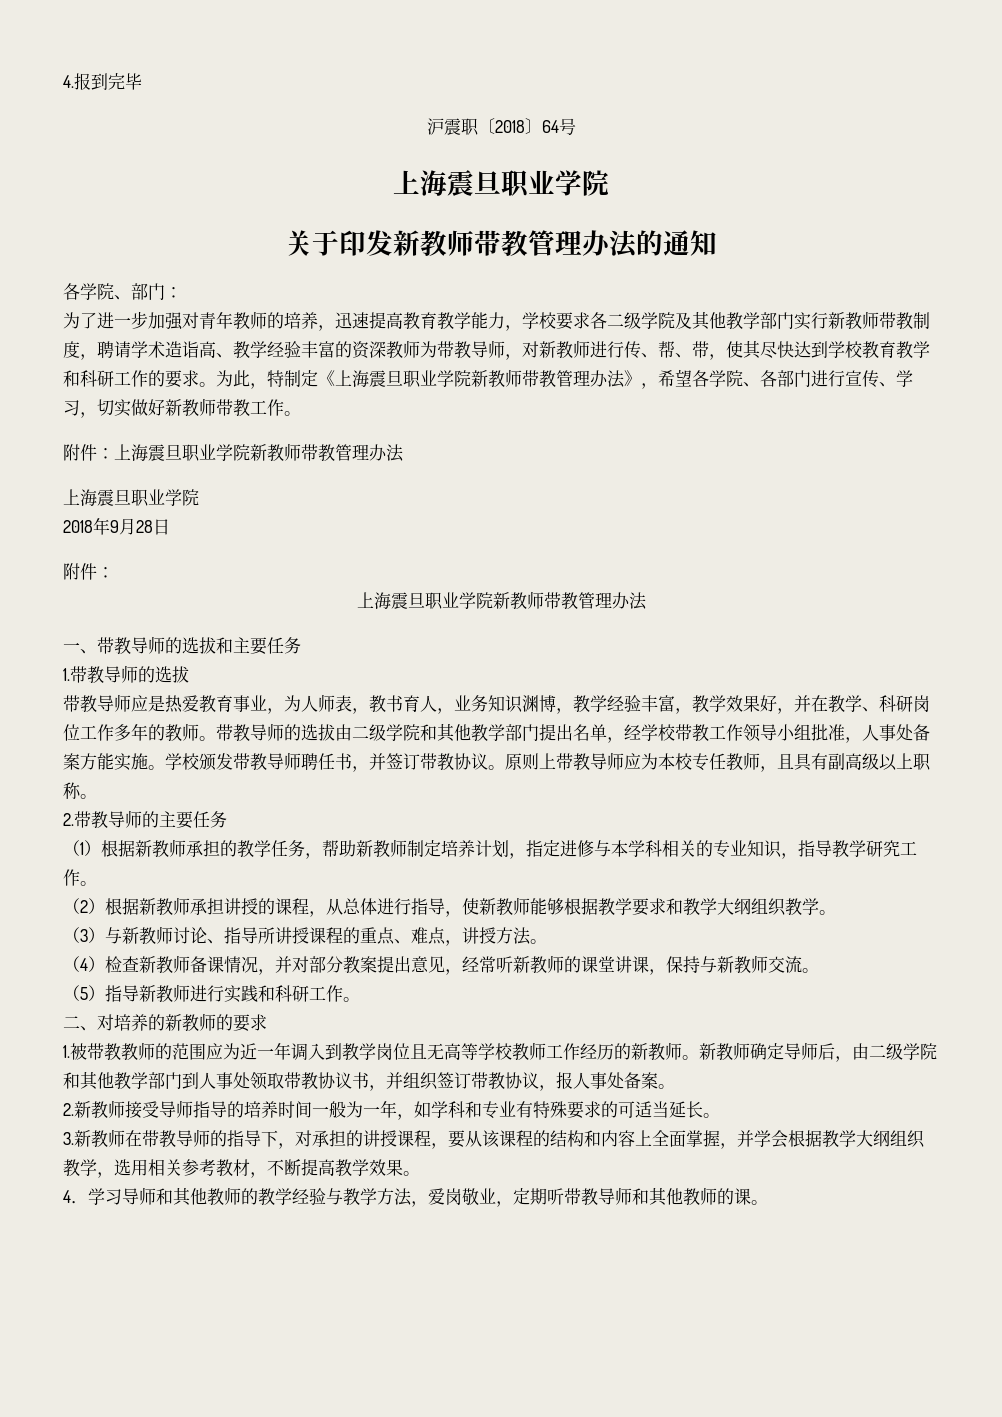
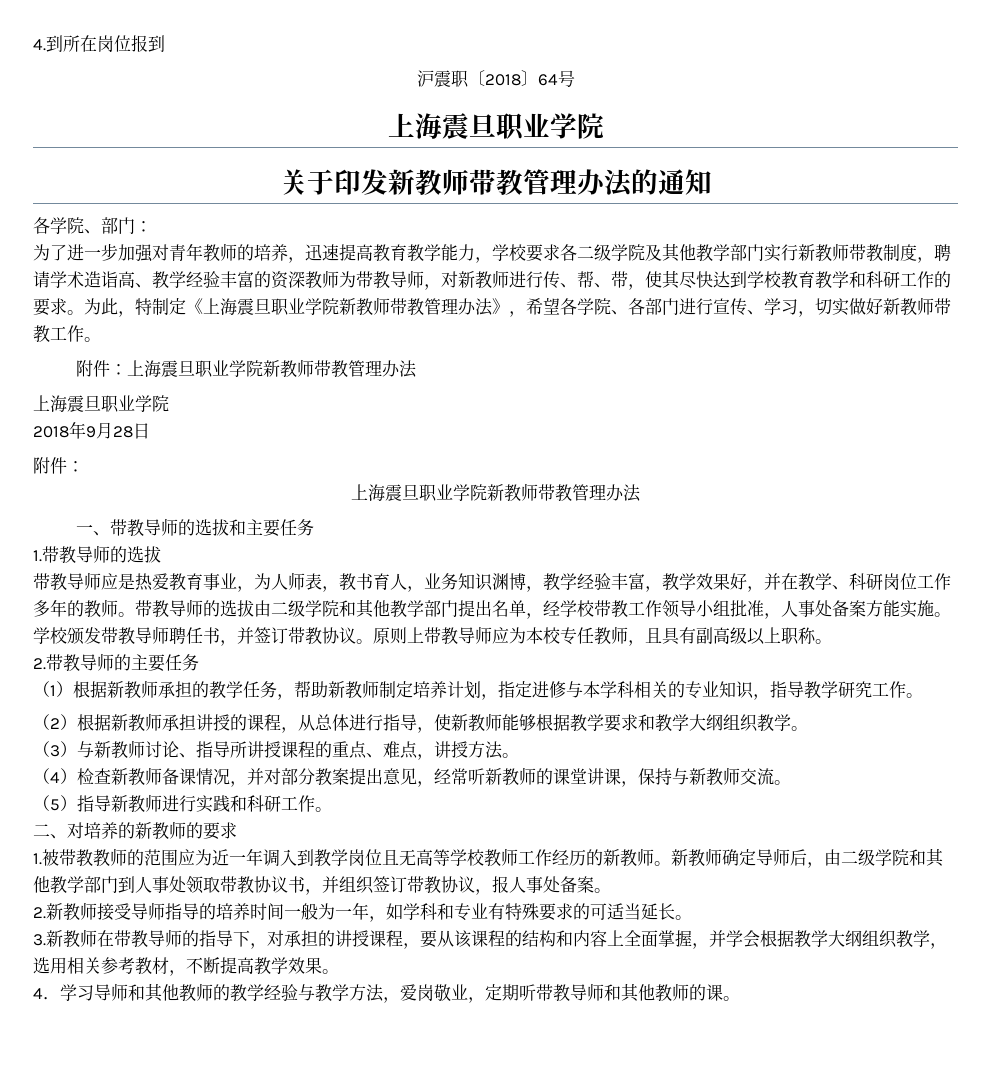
(74, 81) none -> [46,35,131,53] 到所在岗位
[108,73,142,90] 完毕 -> (165, 43) none

